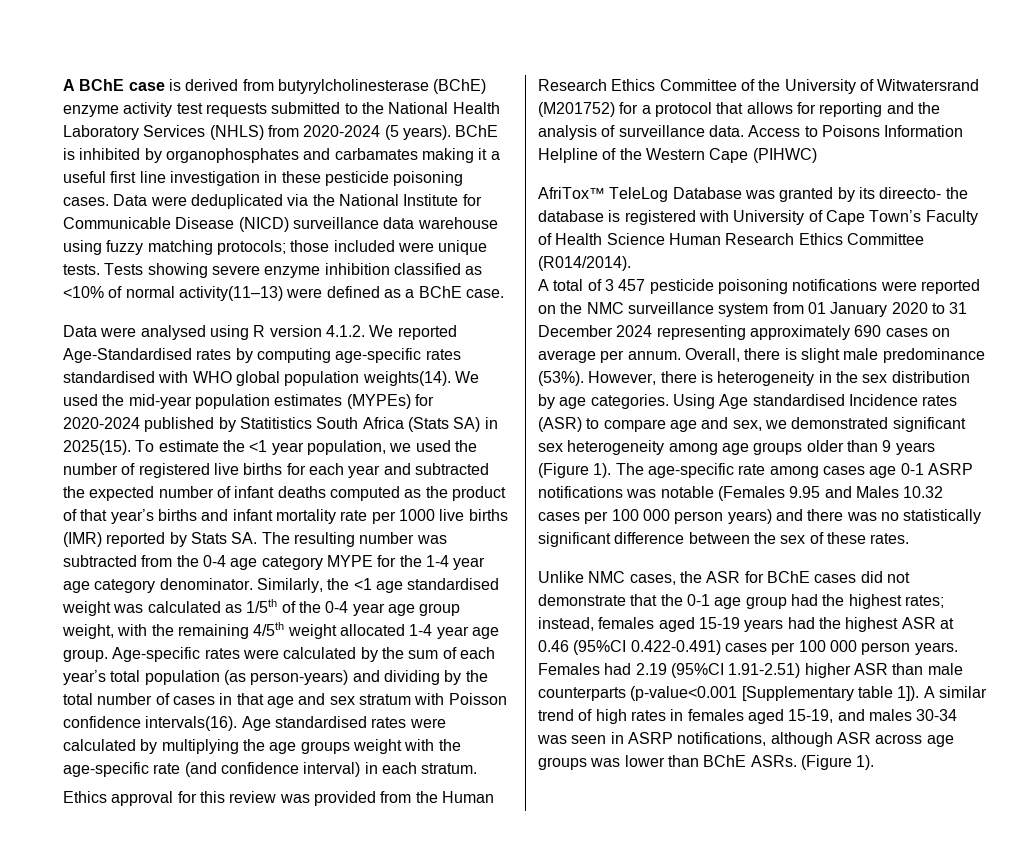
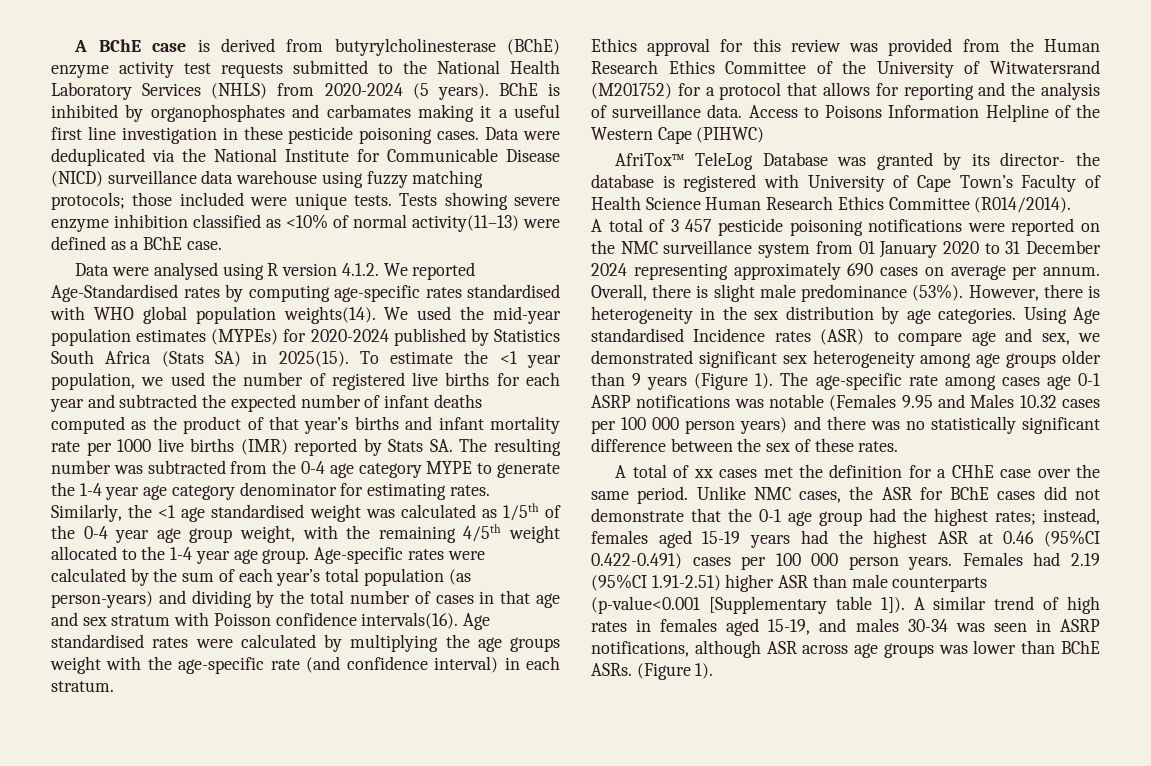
[239,417,312,429] Statitistics -> [494,329,560,342] Statistics
[377,555,397,567] for -> [477,463,560,478] to generate
[159,578,253,590] denominator. -> [239,482,490,500] denominator for estimating rates.
(405, 630) none -> [121,546,166,560] to the
[879,187,942,199] direecto- -> [1000,152,1066,166] director-
(910, 538) none -> [615,464,1100,478] [591,486,689,504] A total of xx cases met the definition for a CHhE case over the same period.

